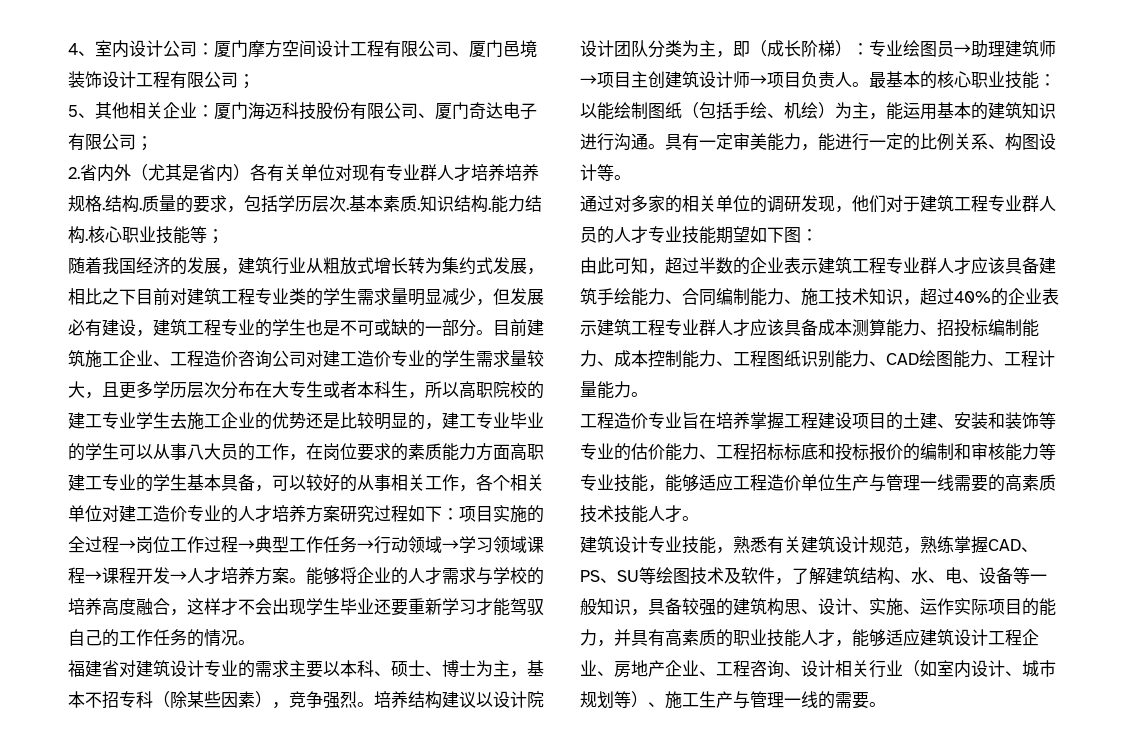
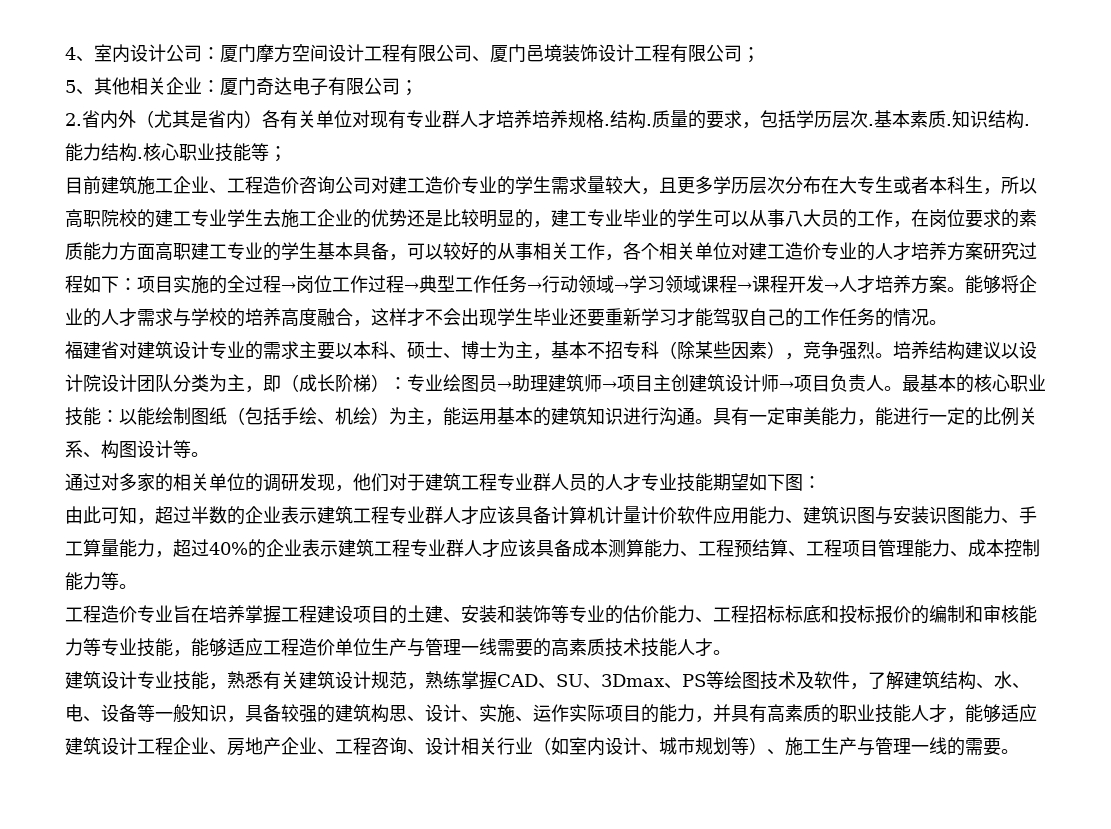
[248,102,469,120] 海迈科技股份有限公司、厦门 -> (256, 86) none
[68,257,544,275] [68,288,544,306] [68,319,493,337] 随着我国经济的发展，建筑行业从粗放式增长转为集约式发展，相比之下目前对建筑工程专业类的学生需求量明显减少，但发展必有建设，建筑工程专业的学生也是不可或缺的一部分。 -> (287, 154) none
[1039,257,1056,274] [580,288,903,306] 建筑手绘能力、合同编制能力、施工技术知识 -> [551,506,1037,525] [65,539,155,558] 计算机计量计价软件应用能力、建筑识图与安装识图能力、手工算量能力
[937,319,1022,337] 招投标编制 -> [698,539,914,558] 工程预结算、工程项目管理
[716,350,1055,368] [580,381,631,399] 、工程图纸识别能力、CAD绘图能力、工程计量能力 -> [101,572,119,590] 等
[580,570,639,583] PS、SU -> [556,674,706,689] SU、3Dmax、PS

